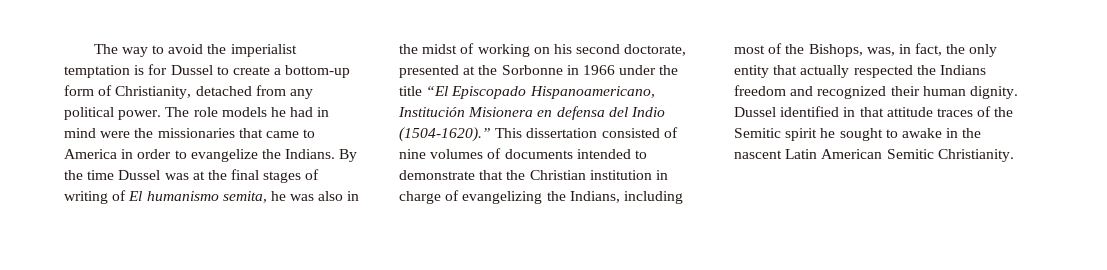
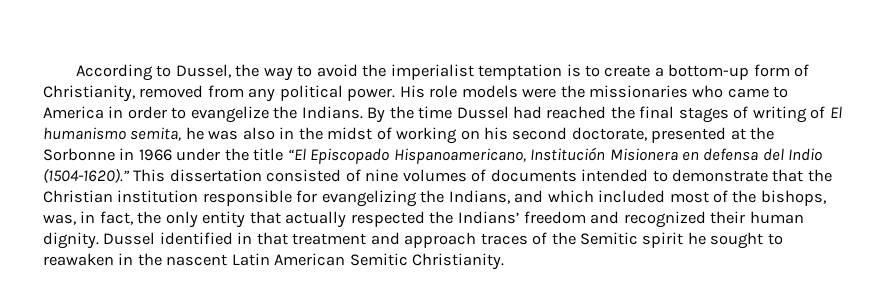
[93,44,118,54] The -> [75,64,260,81] According to Dussel, the
[148,64,213,75] for Dussel -> (581, 70) none
[195,86,252,96] detached -> [139,85,204,98] removed
[165,107,190,117] The -> [399,85,425,98] His
[270,107,330,117] [64,128,96,138] he had in mind -> (518, 91) none
[238,128,263,138] that -> [692,85,724,98] who
[164,171,205,180] was at -> [513,106,607,119] had reached
[655,170,668,180] [399,190,683,204] in charge of evangelizing the Indians, including -> [202,190,666,207] responsible for evangelizing the Indians, and which included
[808,44,863,57] Bishops, -> [760,190,826,206] bishops,
[939,65,986,75] Indians -> [457,211,520,224] Indians’
[886,107,933,117] attitude -> [292,232,477,248] treatment and approach
[901,128,942,138] awake -> [43,253,114,266] reawaken

